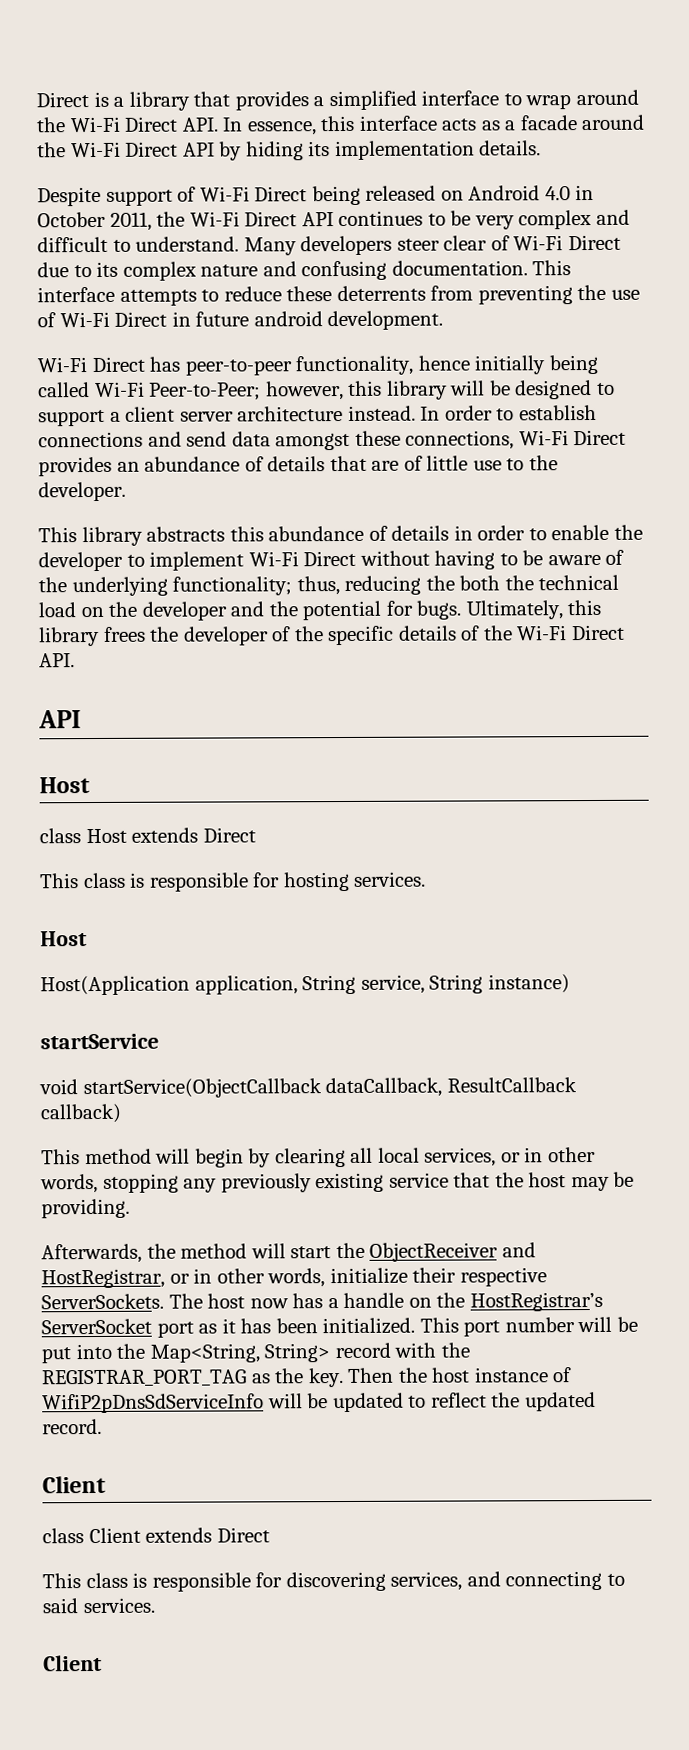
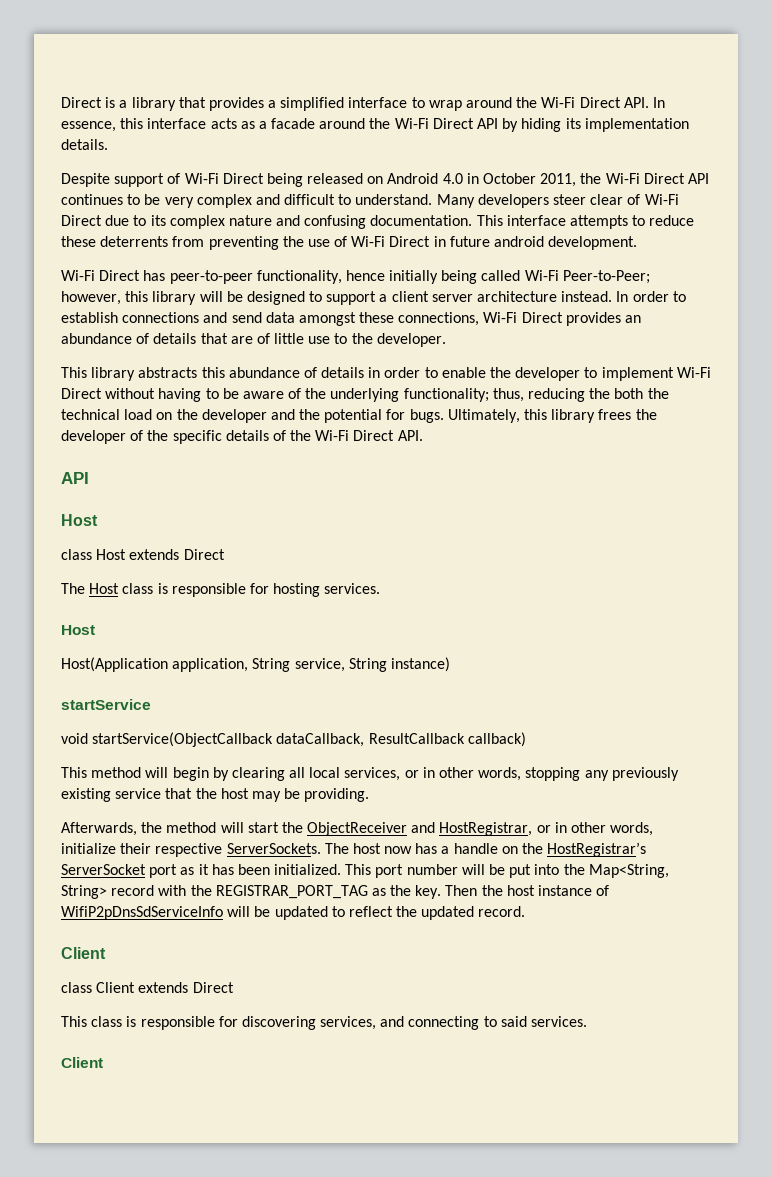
[39,873,79,889] This -> [61,583,120,594] The Host

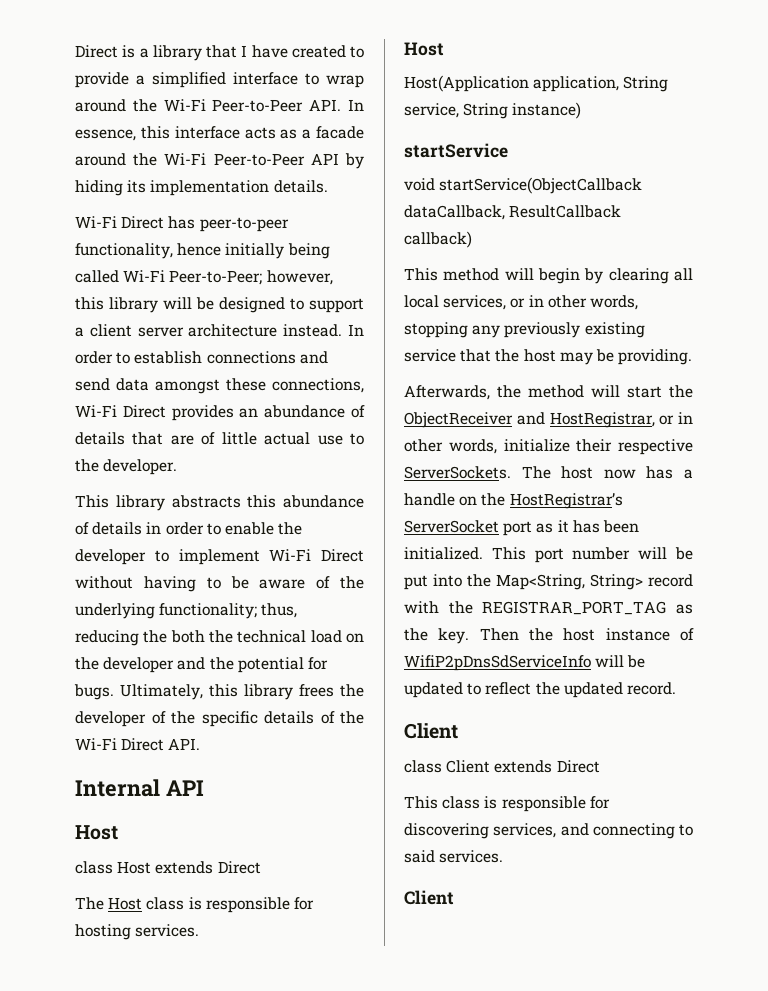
[208,97,264,111] provides -> [241,45,364,58] [75,72,129,88] I have created to provide
[579,97,621,108] Direct -> [212,99,304,112] Peer-to-Peer
[432,118,474,129] Direct -> [213,153,305,166] Peer-to-Peer
[61,173,709,187] [61,194,679,208] [61,215,695,229] [61,236,638,250] // Despite support of Wi-Fi Direct being released on Android 4.0 in October 2011, the Wi-Fi Direct API continues to be very complex and difficult to understand. Many developers steer clear of Wi-Fi Direct due to its complex nature and confusing documentation. This interface attempts to reduce these deterrents from preventing the use of Wi-Fi Direct in future android development. -> (328, 186) none
(305, 338) none -> [264,432,311,445] actual
(423, 435) none -> [75,779,160,797] Internal

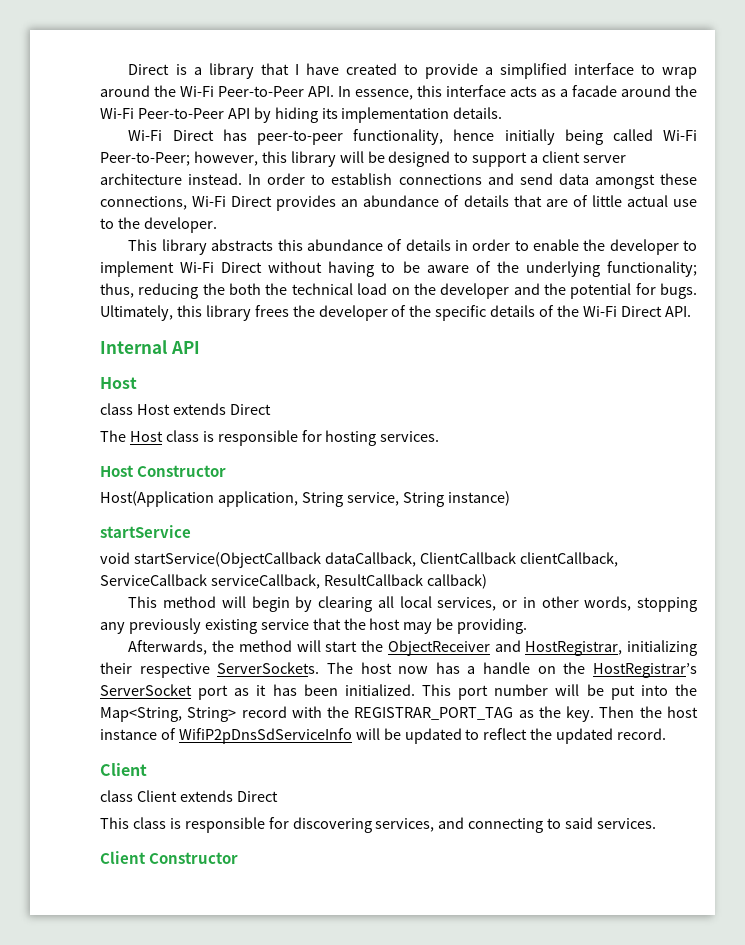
(444, 49) none -> [137,465,227,477] Constructor
(505, 212) none -> [419,552,618,567] [100,574,320,589] ClientCallback clientCallback, ServiceCallback serviceCallback,
[659,412,693,425] [404,439,570,454] or in other words, initialize -> [627,640,697,656] initializing
(454, 897) none -> [149,852,239,864] Constructor

